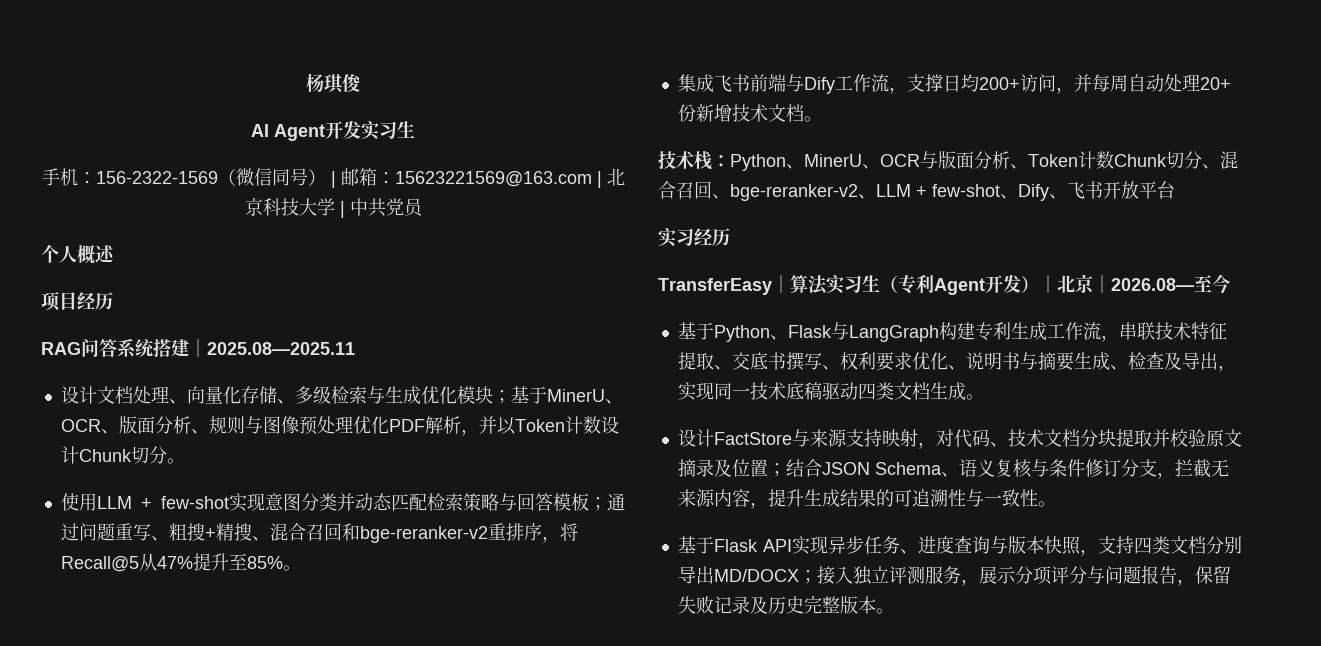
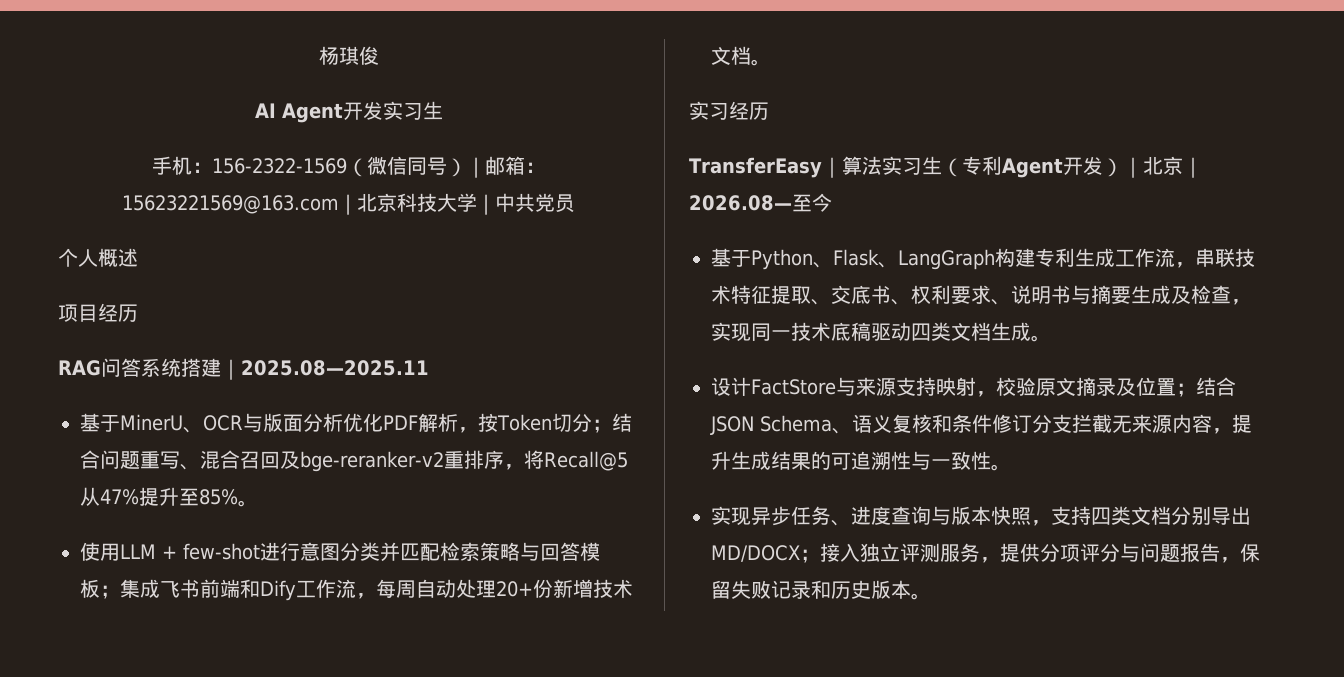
[60,386,511,404] 设计文档处理、向量化存储、多级检索与生成优化模块； -> (429, 368) none
[100,416,619,436] [60,446,185,464] [60,493,625,512] [60,523,360,541] 、版面分析、规则与图像预处理优化PDF解析，并以Token计数设计Chunk切分。 // 使用LLM + few-shot实现意图分类并动态匹配检索策略与回答模板；通过问题重写、粗搜+精搜、混合召回和 -> [243,413,632,433] [80,450,300,470] 与版面分析优化PDF解析，按Token切分；结合问题重写、混合召回及
(301, 568) none -> [80,542,600,562] [80,579,120,599] 使用LLM + few-shot进行意图分类并匹配检索策略与回答模板；
[785,74,804,92] 与 -> [240,579,260,598] 和
[906,74,1092,94] 支撑日均200+访问，并 -> (376, 596) none
[658,151,1238,171] [658,181,1175,201] // 技术栈：Python、MinerU、OCR与版面分析、Token计数Chunk切分、混合召回、bge-reranker-v2、LLM + few-shot、Dify、飞书开放平台 -> (771, 62) none
[830,322,849,340] 与 -> [878,262,898,268] 、
[785,352,822,371] 撰写 -> (891, 294) none
[911,352,948,370] 优化 -> (991, 294) none
[1109,352,1218,370] 、检查及导出 -> [1171,285,1231,304] 及检查
[935,429,1170,448] 对代码、技术文档分块提取并 -> (996, 394) none
[1030,459,1049,477] 与 -> [932,414,952,433] 和
[1156,472,1175,479] ， -> (1072, 423) none
[677,536,792,554] 基于Flask API -> (1011, 467) none
[978,566,1016,584] 展示 -> [1000,543,1040,562] 提供
[749,595,840,614] 及历史完整 -> [811,580,871,599] 和历史

